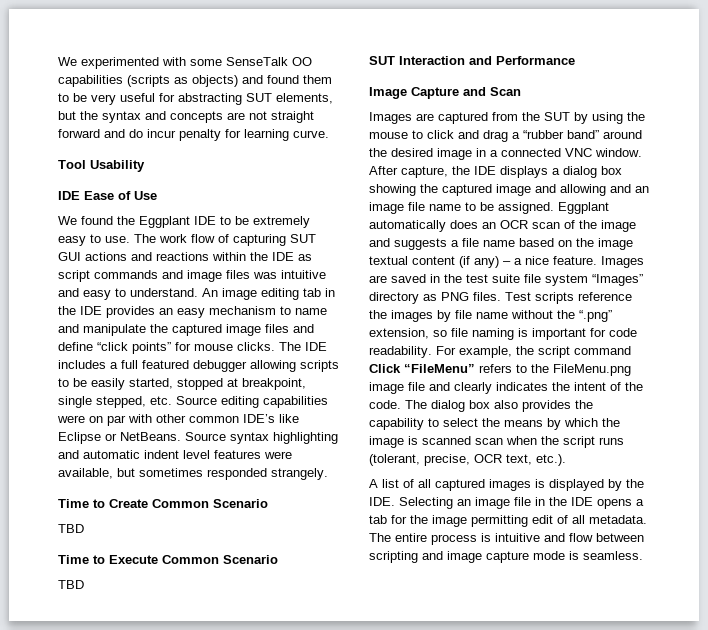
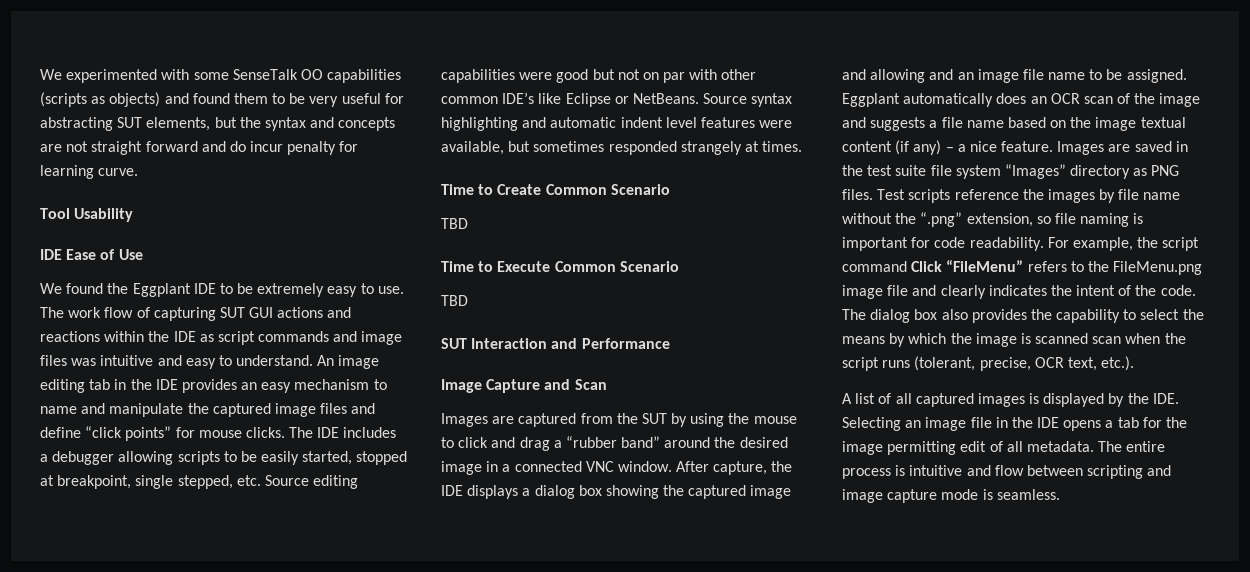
[121,360,189,369] full featured -> (48, 458) none
(85, 419) none -> [556,69,640,83] good but not
[271,468,328,480] strangely. -> [680,141,803,155] strangely at times.

